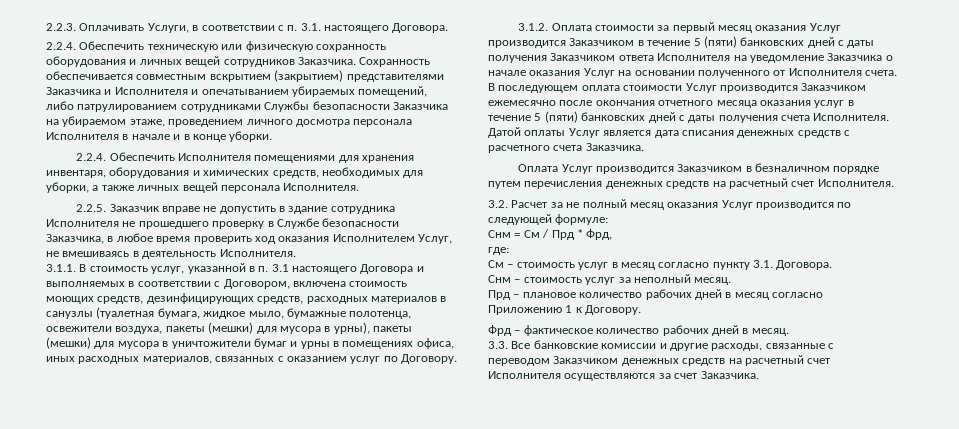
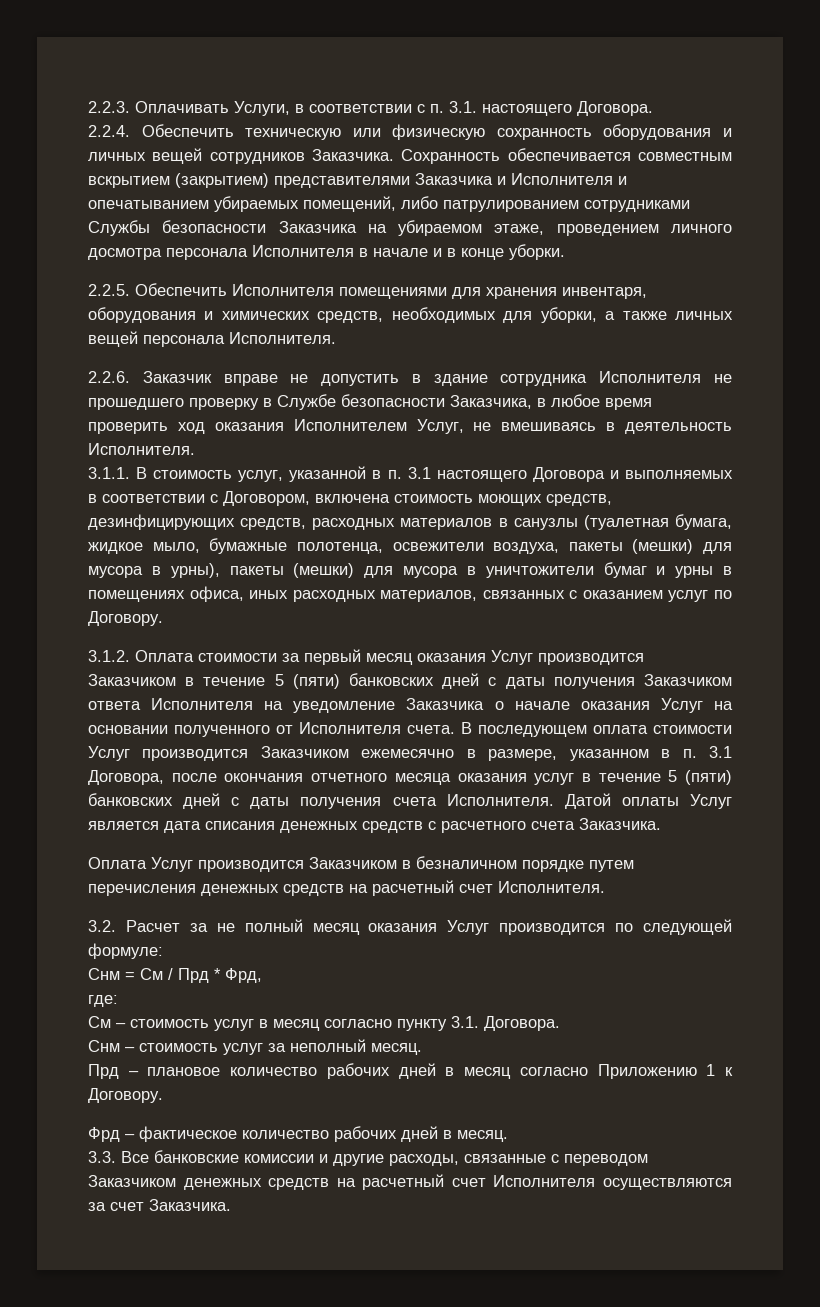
[76,153,107,161] 2.2.4. -> [88,284,130,296] 2.2.5.
[76,204,107,212] 2.2.5. -> [88,371,130,383] 2.2.6.
(556, 103) none -> [466,746,733,761] [88,770,164,785] в размере, указанном в п. 3.1 Договора,

